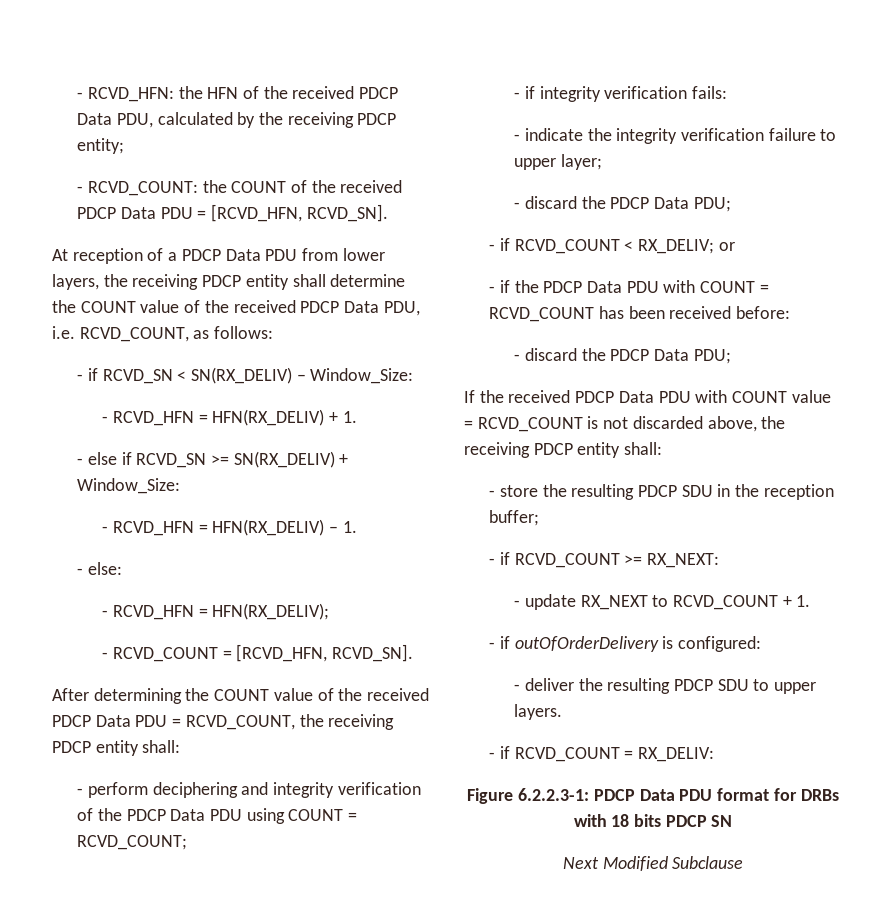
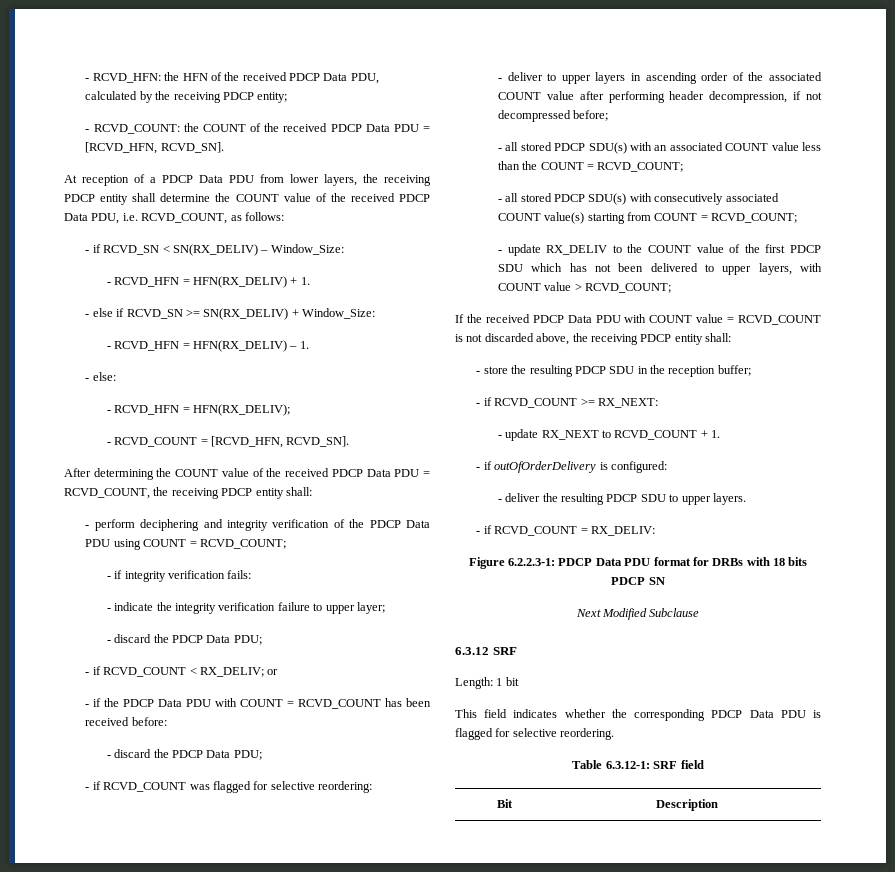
(731, 356) none -> [85,781,373,793] [497,72,823,84] [497,91,822,103] [497,110,609,122] [497,142,821,154] [497,161,684,172] [497,193,779,205] [497,212,798,224] [497,244,822,256] [497,263,822,275] [497,282,672,293] // - if RCVD_COUNT was flagged for selective reordering: // - deliver to upper layers in ascending order of the associated COUNT value after performing header decompression, if not decompressed before; // - all stored PDCP SDU(s) with an associated COUNT value less than the COUNT = RCVD_COUNT; // - all stored PDCP SDU(s) with consecutively associated COUNT value(s) starting from COUNT = RCVD_COUNT; // - update RX_DELIV to the COUNT value of the first PDCP SDU which has not been delivered to upper layers, with COUNT value > RCVD_COUNT;
(744, 862) none -> [455,647,517,655] [455,677,519,689] [455,709,821,721] [455,728,615,740] [572,760,704,769] [496,799,513,808] [655,799,718,811] // 6.3.12 SRF // Length: 1 bit // This field indicates whether the corresponding PDCP Data PDU is flagged for selective reordering. // Table 6.3.12-1: SRF field // Bit | Description

